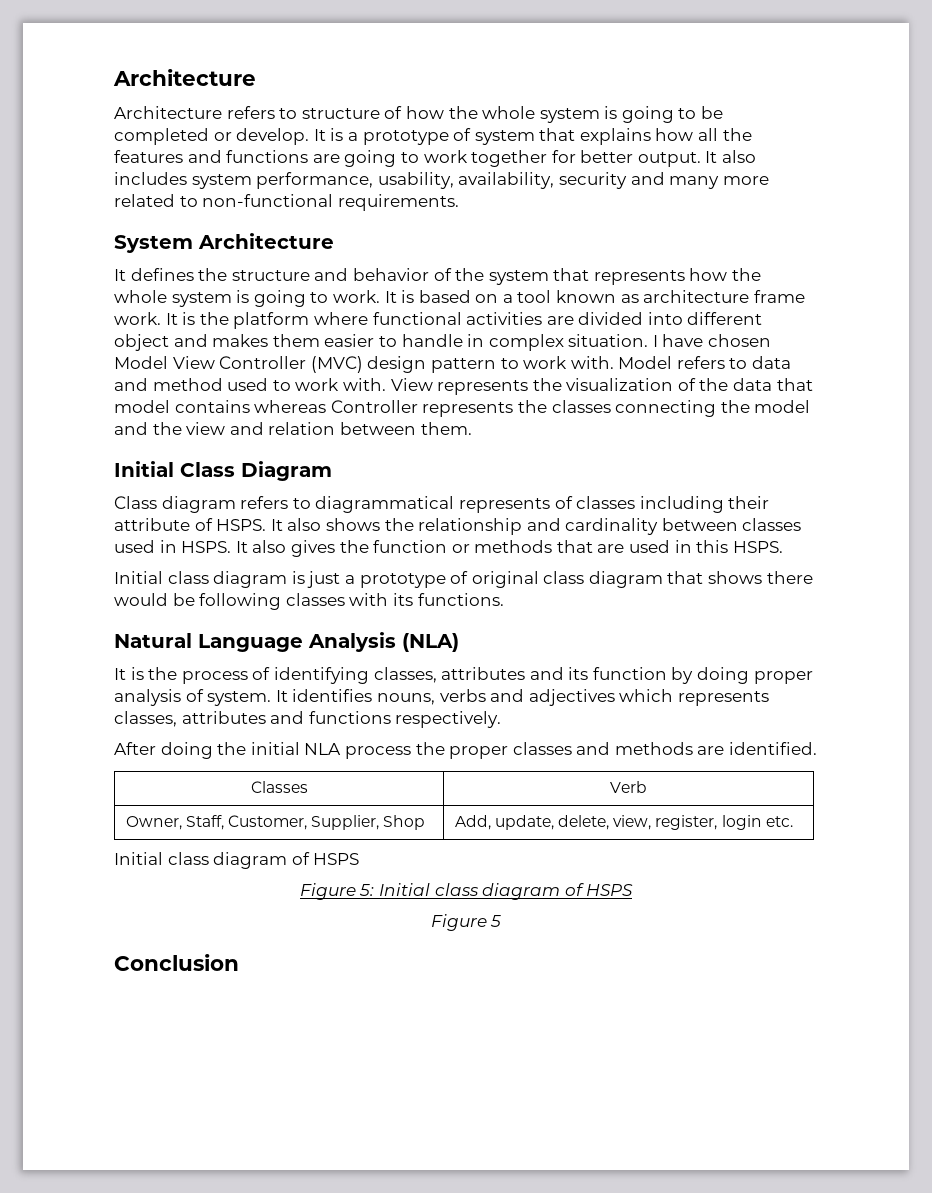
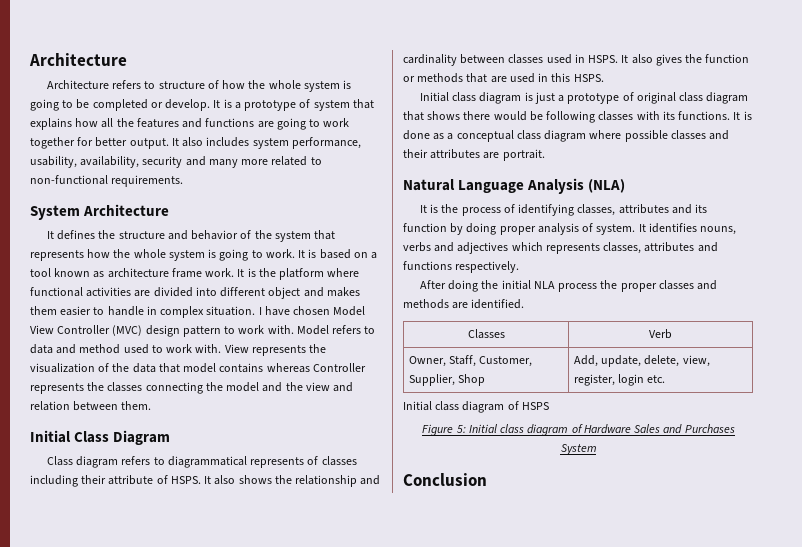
(504, 599) none -> [733,111,752,120] [403,130,730,142] [403,149,545,161] It is done as a conceptual class diagram where possible classes and their attributes are portrait.
[586,884,634,896] [430,914,502,931] HSPS // Figure 5 -> [583,424,735,434] [560,444,597,455] Hardware Sales and Purchases System

